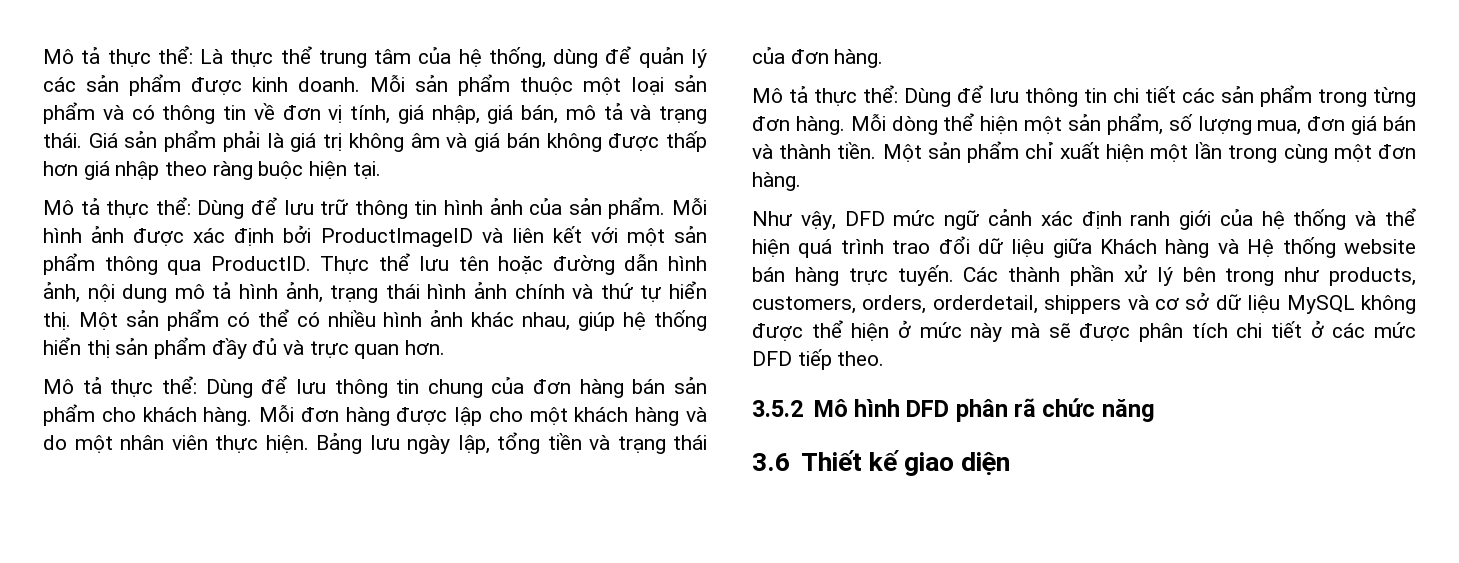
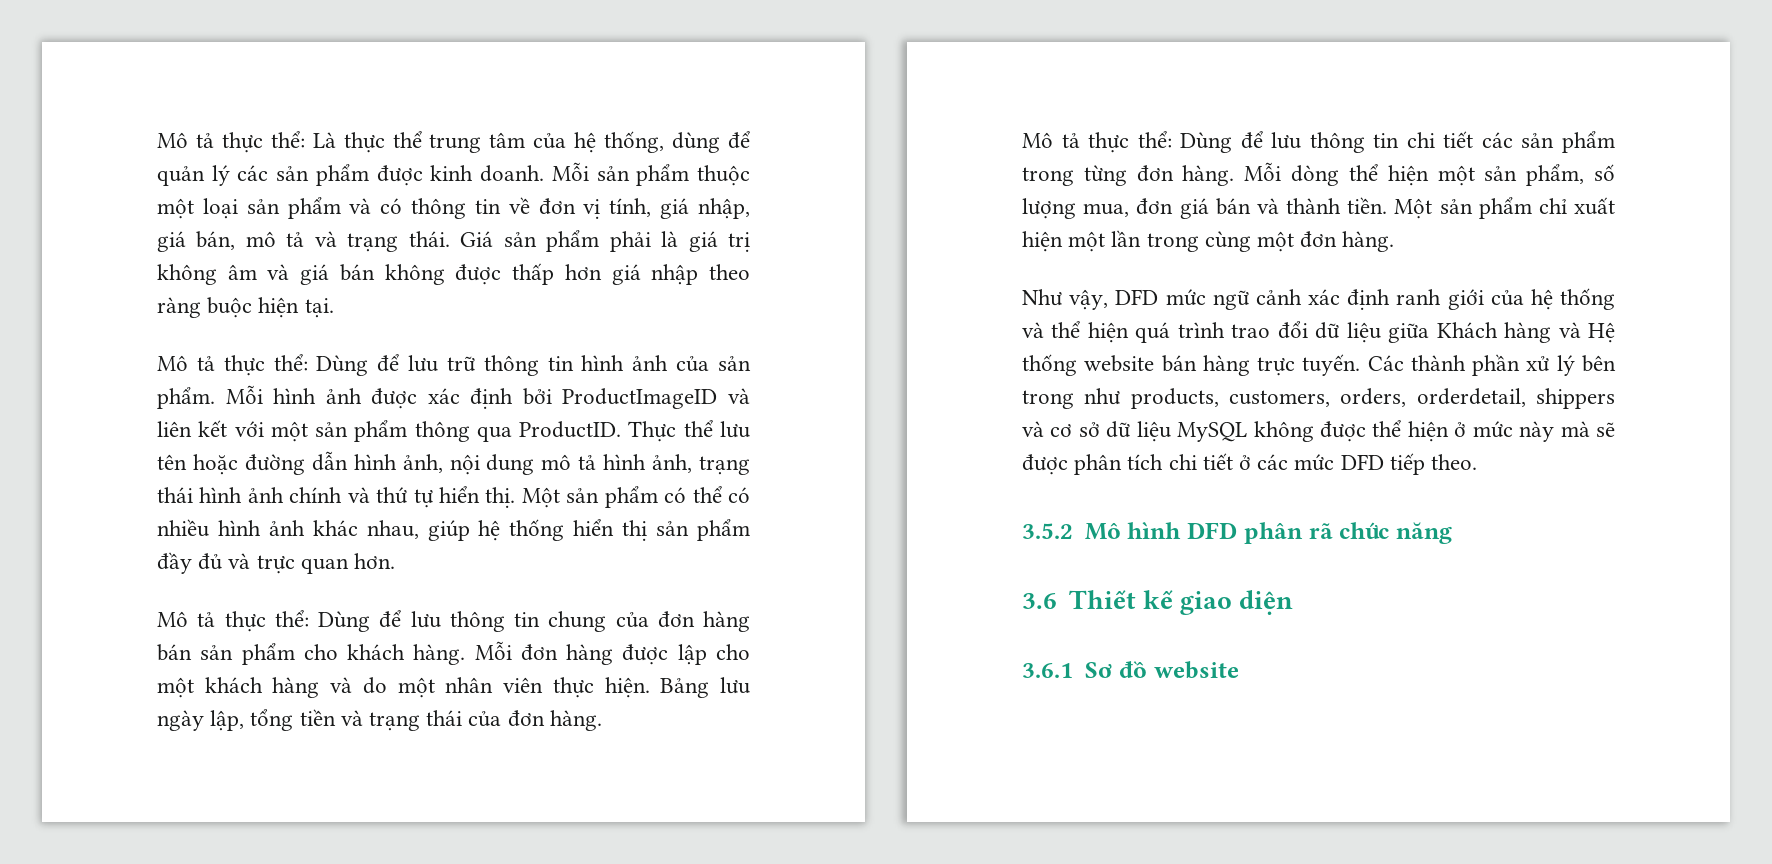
(1010, 463) none -> [1022,661,1239,679] // 3.6.1 Sơ đồ website

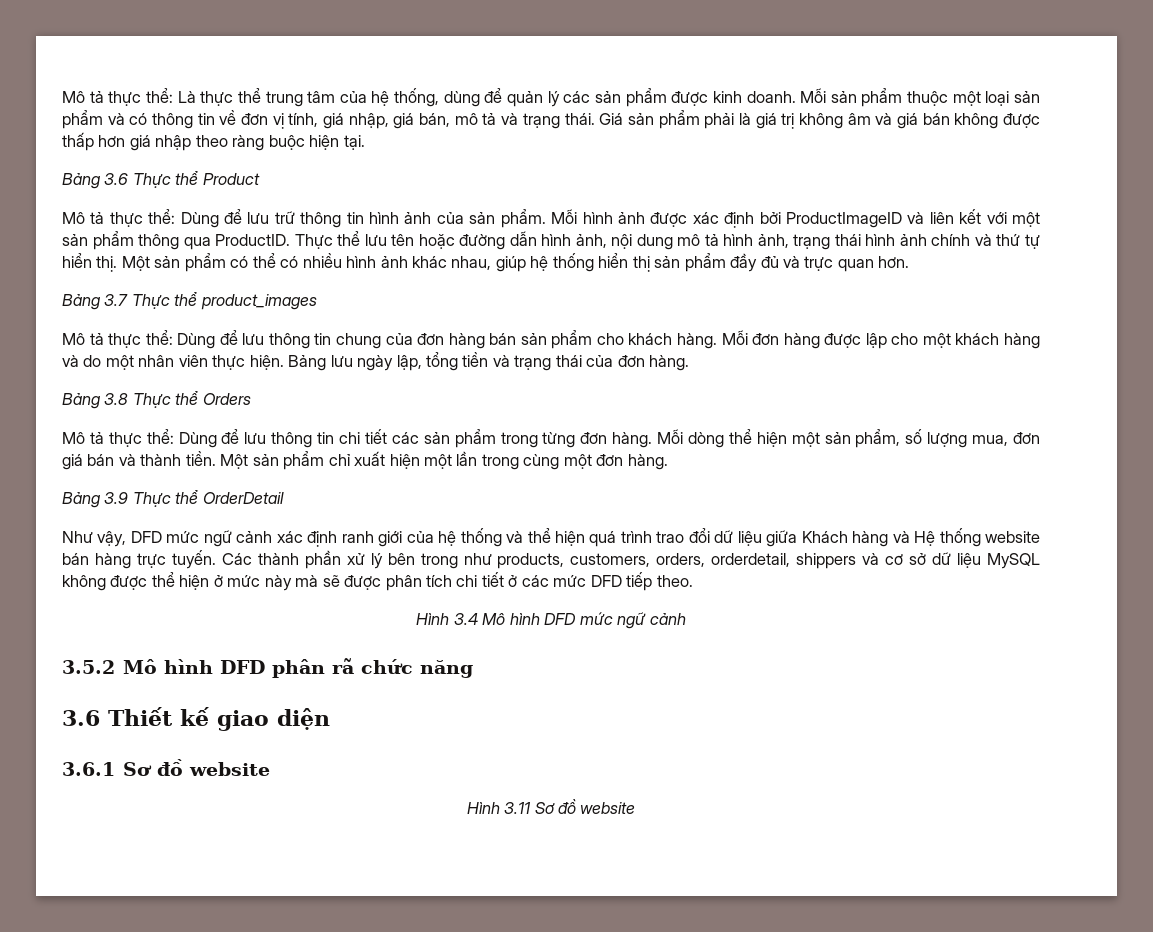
(334, 308) none -> [62,171,260,189] // Bảng 3.6 Thực thể Product
(396, 561) none -> [62,292,317,310] // Bảng 3.7 Thực thể product_images
(602, 720) none -> [62,391,251,409] // Bảng 3.8 Thực thể Orders
(1395, 241) none -> [62,490,284,508] // Bảng 3.9 Thực thể OrderDetail
(1478, 462) none -> [416,612,686,629] // Hình 3.4 Mô hình DFD mức ngữ cảnh
(1239, 670) none -> [466,799,636,814] // Hình 3.11 Sơ đồ website

